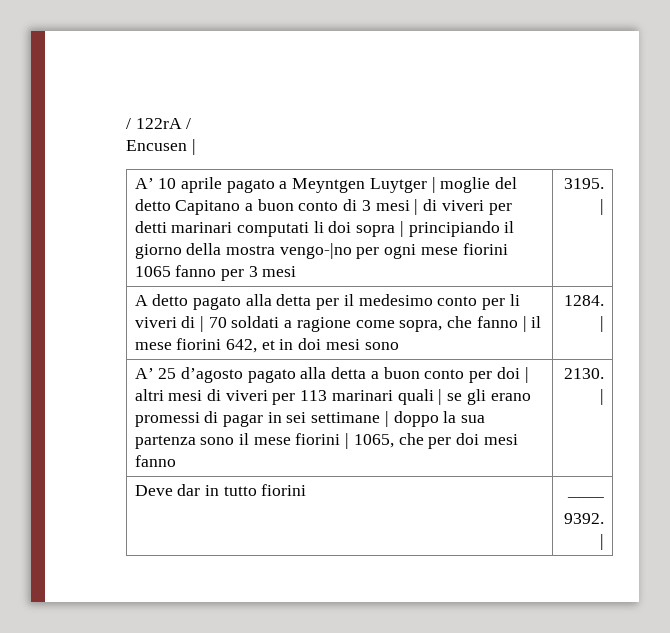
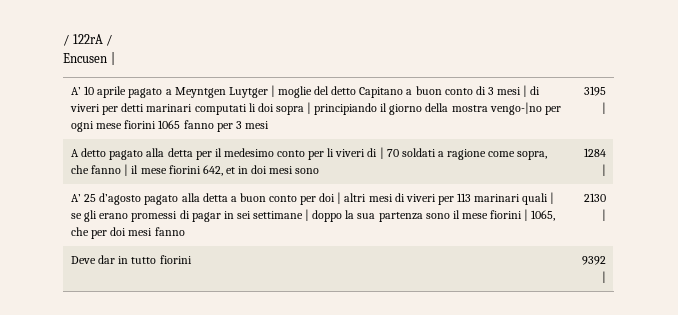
[564,178,605,189] 3195. -> [583,86,606,96] 3195
[564,295,605,306] 1284. -> [583,148,606,157] 1284
[564,368,605,379] 2130. -> [583,193,606,202] 2130
[567,496,605,498] [564,513,605,524] ____ // 9392. -> [581,256,606,265] 9392

